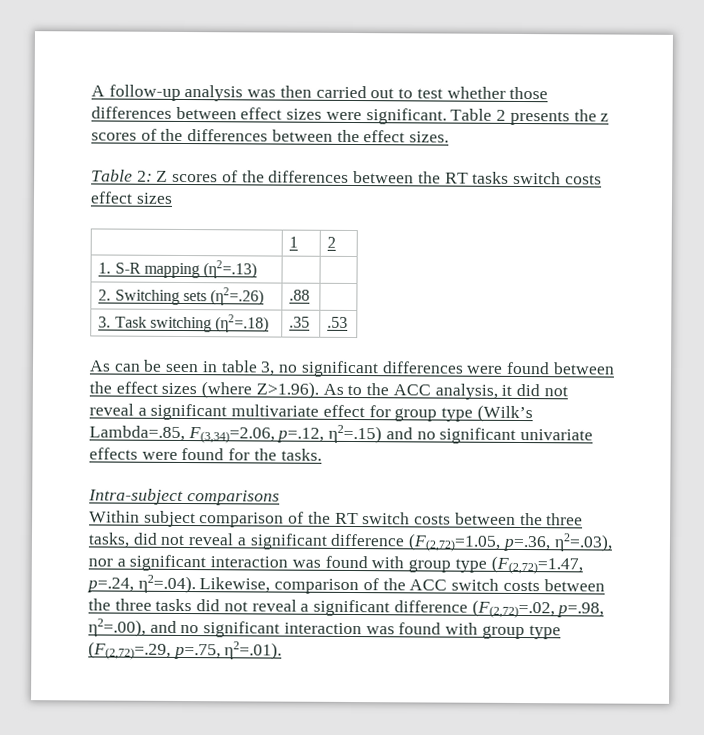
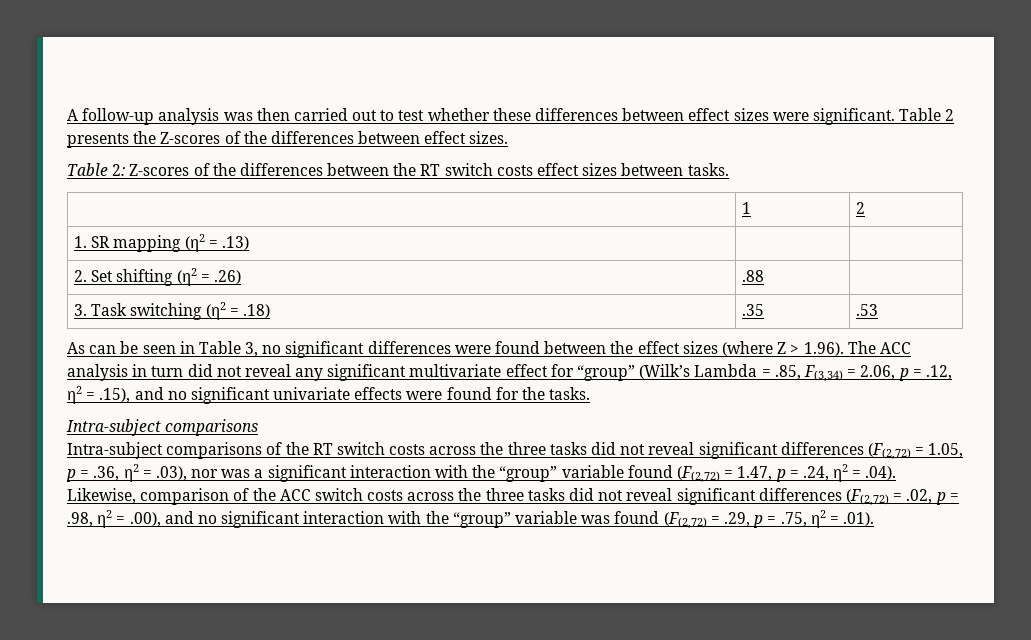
[509,86,549,100] those -> [492,108,531,121] these
[600,113,610,122] [91,128,360,143] z scores of the differences between the -> [160,131,421,144] Z-scores of the differences between
[156,170,219,183] Z scores -> [129,164,190,176] Z-scores
[472,171,510,184] tasks -> (441, 170) none
(173, 198) none -> [621,163,729,176] between tasks.
[114,260,258,279] [98,287,265,306] S-R mapping (η2=.13) | | // 2. Switching sets (η2=.26) -> [91,234,249,252] [74,268,241,286] SR mapping (η2 = .13) | | // 2. Set shifting (η2 = .26)
[215,314,270,333] (η2=.18) -> [205,302,270,320] (η2 = .18)
[220,360,258,373] table -> [198,341,241,354] Table
[255,381,568,400] [89,403,147,416] Z>1.96). As to the ACC analysis, it did not reveal a -> [777,341,911,356] [67,364,324,381] Z > 1.96). The ACC analysis in turn did not reveal any
[394,404,533,423] [89,424,383,444] group type (Wilk’s Lambda=.85, F(3,34)=2.06, p=.12, η2=.15) -> [577,364,952,382] [67,386,131,404] “group” (Wilk’s Lambda = .85, F(3,34) = 2.06, p = .12, η2 = .15),
[89,510,285,528] Within subject comparison -> [67,442,263,459] Intra-subject comparisons
[454,512,584,526] [88,532,613,552] [88,554,583,575] [86,574,196,594] between the three tasks, did not reveal a significant difference (F(2,72)=1.05, p=.36, η2=.03), nor a significant interaction was found with group type (F(2,72)=1.47, p=.24, η2=.04). -> [429,442,964,460] [66,464,897,483] across the three tasks did not reveal significant differences (F(2,72) = 1.05, p = .36, η2 = .03), nor was a significant interaction with the “group” variable found (F(2,72) = 1.47, p = .24, η2 = .04).
[543,579,605,592] [88,598,605,619] [88,618,561,640] [88,641,283,660] between the three tasks did not reveal a significant difference (F(2,72)=.02, p=.98, η2=.00), and no significant interaction was found with group type (F(2,72)=.29, p=.75, η2=.01). -> [407,488,959,506] [67,510,875,529] across the three tasks did not reveal significant differences (F(2,72) = .02, p = .98, η2 = .00), and no significant interaction with the “group” variable was found (F(2,72) = .29, p = .75, η2 = .01).

